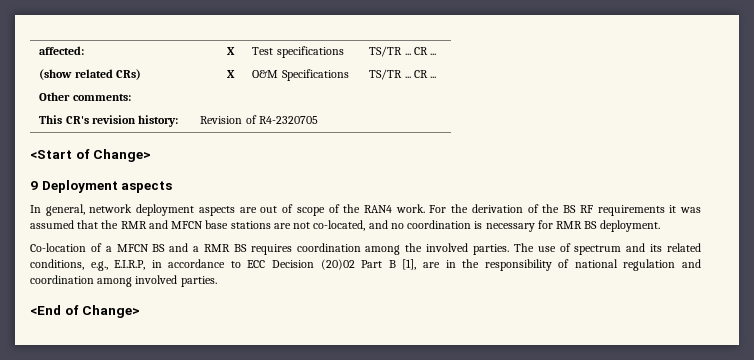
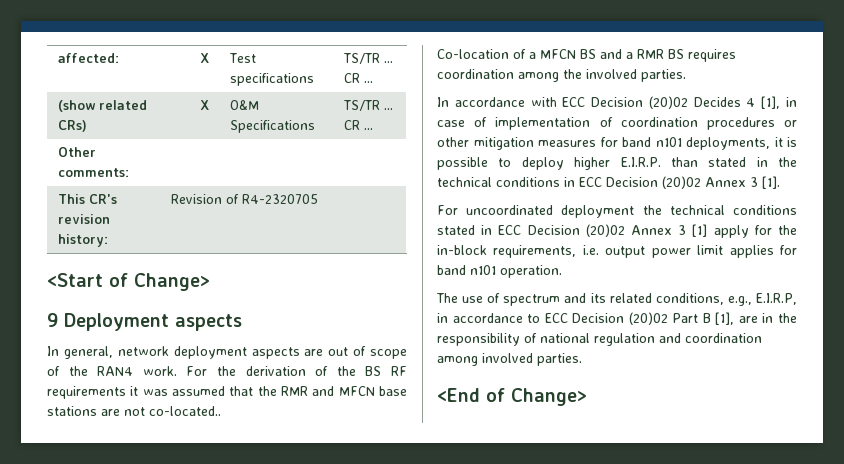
[313,220,660,232] co-located, and no coordination is necessary for RMR BS deployment. -> [149,406,221,416] co-located..
(509, 249) none -> [437,96,797,109] [437,117,797,130] [437,137,797,150] [437,157,797,170] [437,176,780,189] [437,205,797,218] [437,224,797,238] [437,245,797,258] [437,265,562,278] // In accordance with ECC Decision (20)02 Decides 4 [1], in case of implementation of coordination procedures or other mitigation measures for band n101 deployments, it is possible to deploy higher E.I.R.P. than stated in the technical conditions in ECC Decision (20)02 Annex 3 [1]. // For uncoordinated deployment the technical conditions stated in ECC Decision (20)02 Annex 3 [1] apply for the in-block requirements, i.e. output power limit applies for band n101 operation. //

